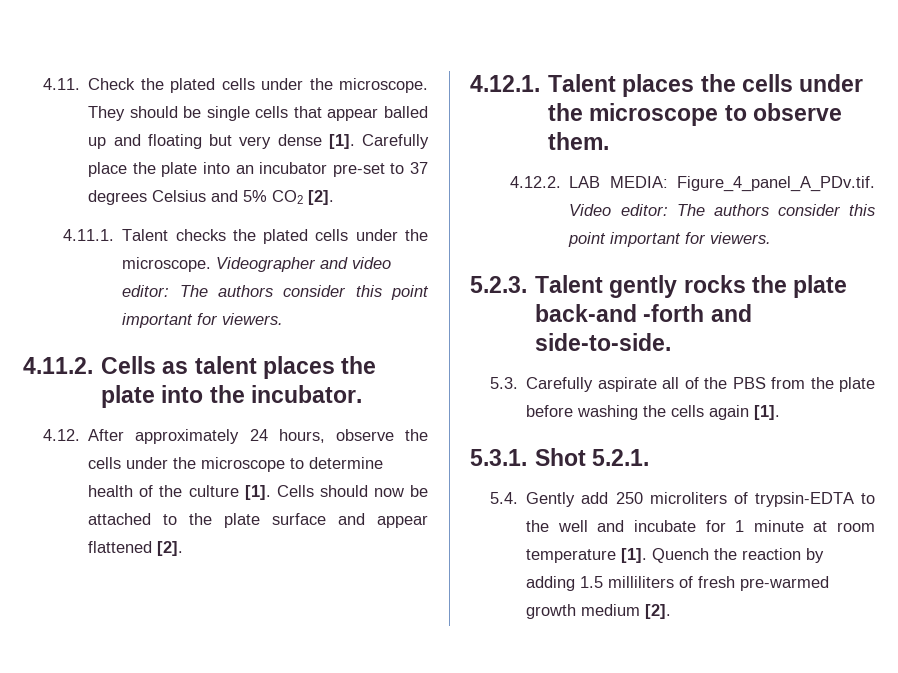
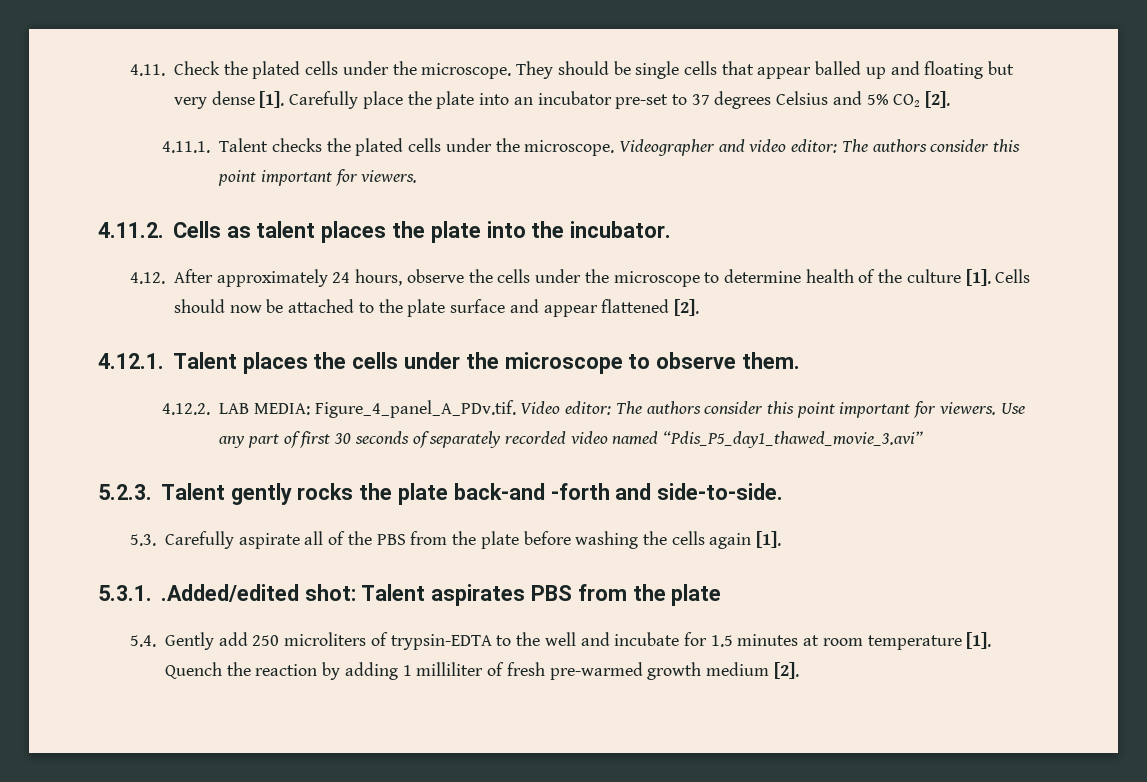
(772, 238) none -> [1000,403,1025,414] [219,431,924,448] Use any part of first 30 seconds of separately recorded video named “Pdis_P5_day1_thawed_movie_3.avi”
[535,448,650,466] Shot 5.2.1. -> [160,584,722,606] .Added/edited shot: Talent aspirates PBS from the plate
[735,520,804,532] 1 minute -> [710,634,799,647] 1.5 minutes
[580,576,675,588] 1.5 milliliters -> [402,662,484,676] 1 milliliter

